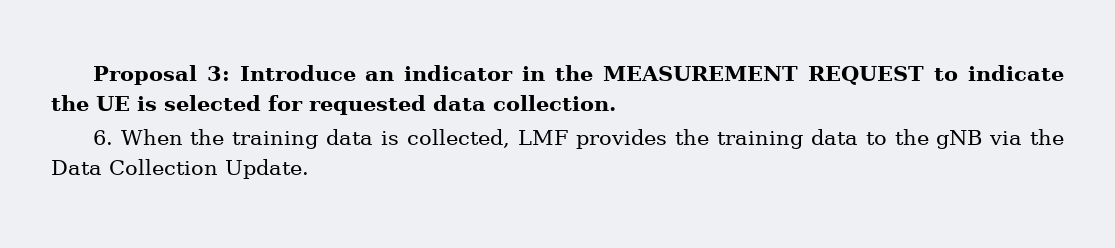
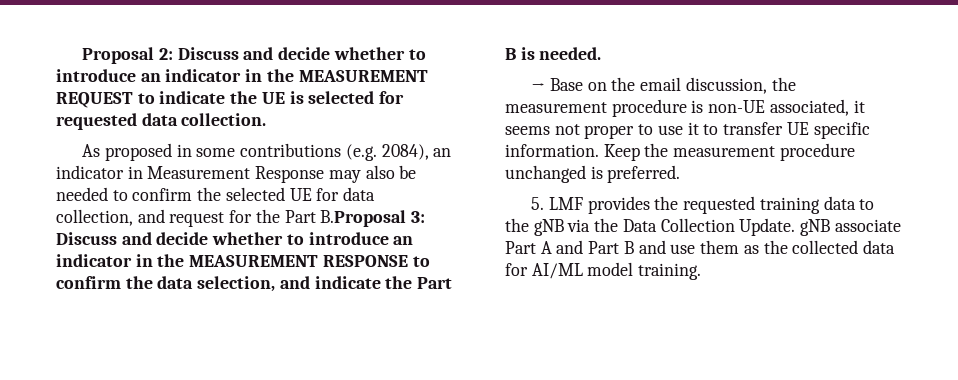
[206,65,356,81] 3: Introduce -> [158,47,426,60] [56,69,136,82] 2: Discuss and decide whether to introduce
[92,129,510,149] 6. When the training data is collected, -> [82,143,452,161] [56,165,417,183] [56,187,376,201] [56,209,426,227] [56,232,414,245] [56,254,430,267] [56,276,453,292] [505,47,602,60] [531,77,796,94] [505,99,865,117] [505,122,870,139] [505,143,855,161] [505,165,681,183] [531,197,545,210] As proposed in some contributions (e.g. 2084), an indicator in Measurement Response may also be needed to confirm the selected UE for data collection, and request for the Part B.Proposal 3: Discuss and decide whether to introduce an indicator in the MEASUREMENT RESPONSE to confirm the data selection, and indicate the Part B is needed. // → Base on the email discussion, the measurement procedure is non-UE associated, it seems not proper to use it to transfer UE specific information. Keep the measurement procedure unchanged is preferred. // 5.
(710, 137) none -> [683,196,756,214] requested
(309, 169) none -> [800,219,901,236] [505,240,895,254] [505,262,702,280] gNB associate Part A and Part B and use them as the collected data for AI/ML model training.

